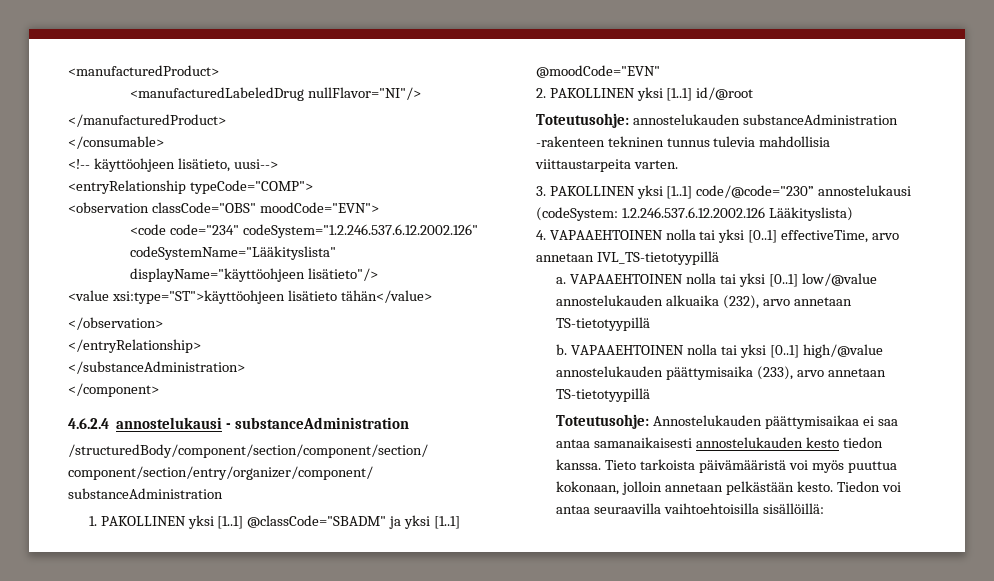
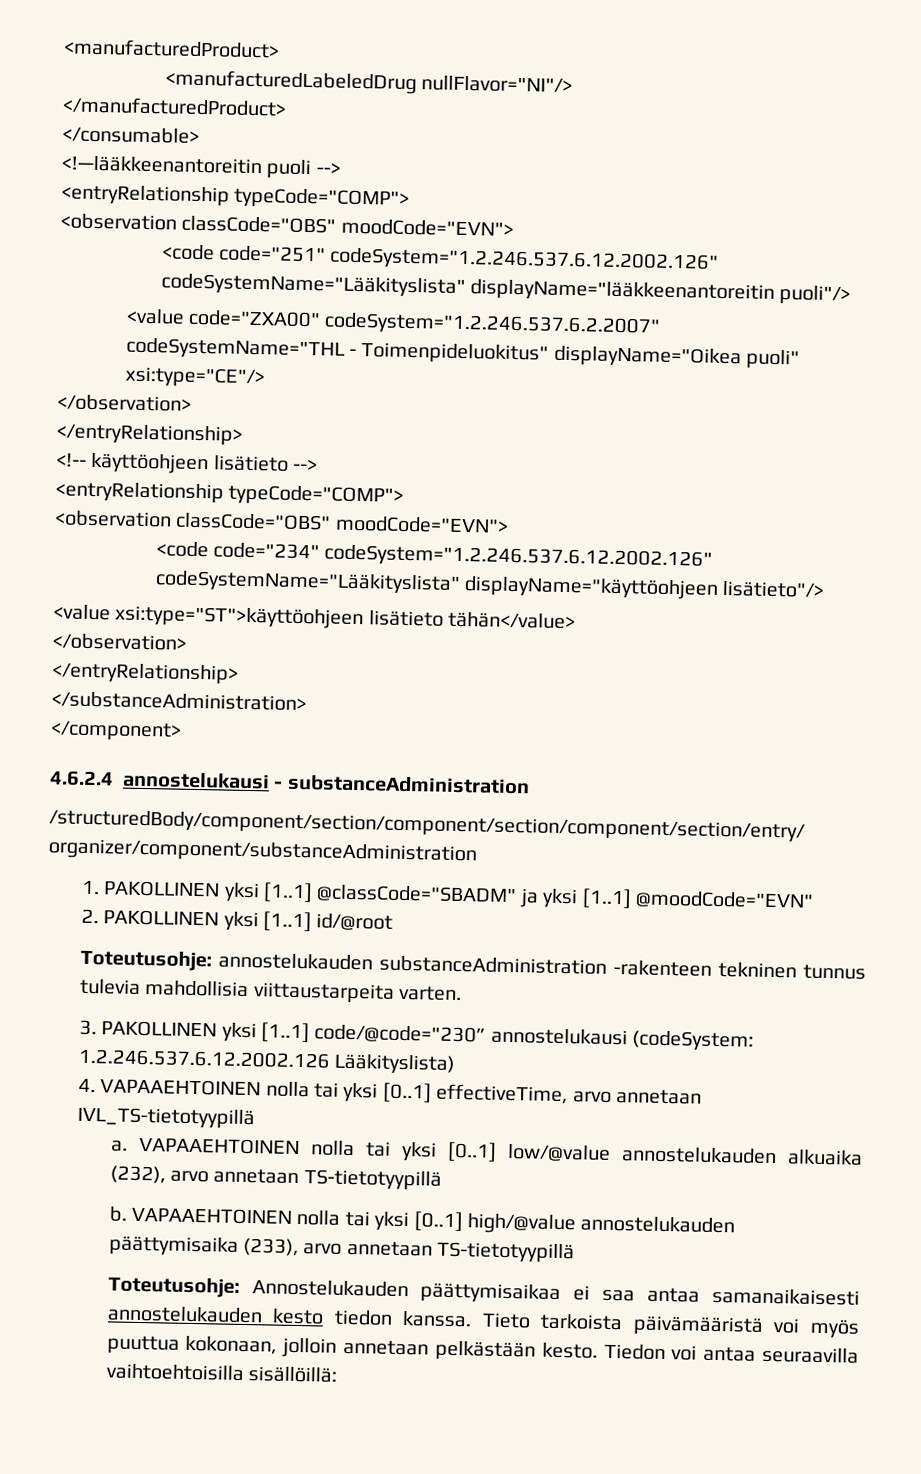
(164, 142) none -> [61,155,341,180] [61,184,411,210] [60,213,514,237] [161,244,720,274] [160,273,852,306] [125,308,661,338] [125,337,801,370] [124,366,265,389] [57,394,192,412] [56,423,243,446] // <!—lääkkeenantoreitin puoli --> // <entryRelationship typeCode="COMP"> // <observation classCode="OBS" moodCode="EVN"> // <code code="251" codeSystem="1.2.246.537.6.12.2002.126" codeSystemName="Lääkityslista" displayName="lääkkeenantoreitin puoli"/> // <value code="ZXA00" codeSystem="1.2.246.537.6.2.2007" codeSystemName="THL - Toimenpideluokitus" displayName="Oikea puoli" xsi:type="CE"/> // </observation> // </entryRelationship>
[177,158,278,172] lisätieto, uusi--> -> [213,455,319,472] lisätieto -->

